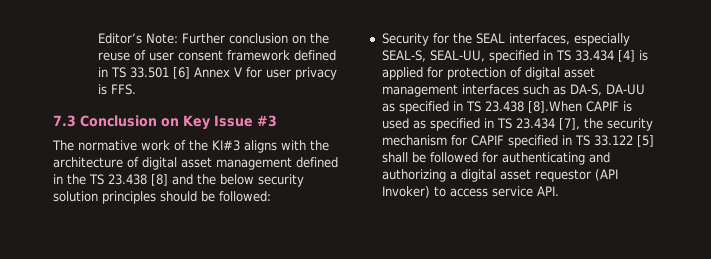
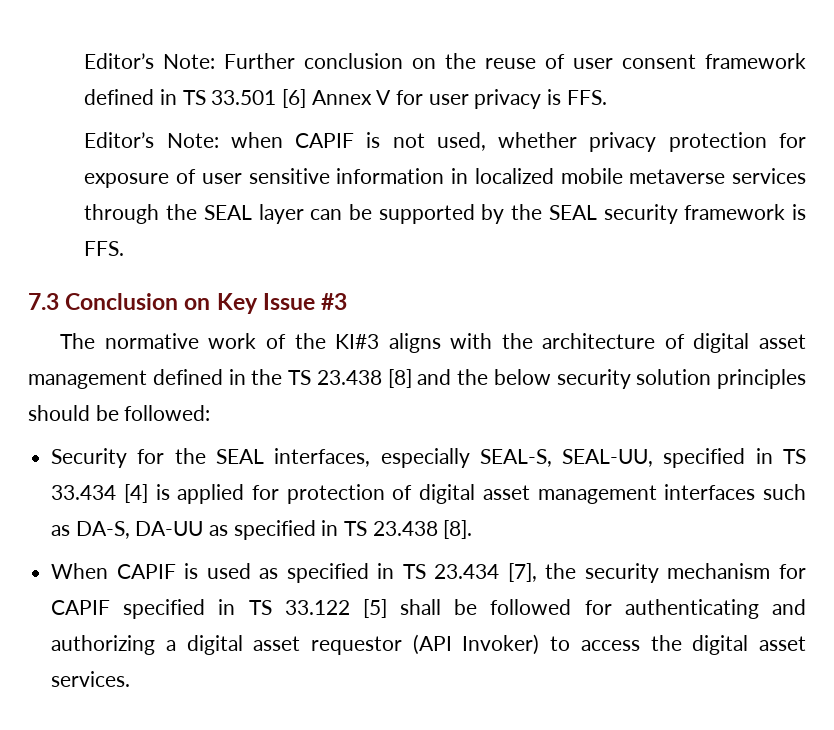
(137, 89) none -> [84,132,806,152] [84,168,806,188] [84,204,806,224] [84,241,125,256] // Editor’s Note: when CAPIF is not used, whether privacy protection for exposure of user sensitive information in localized mobile metaverse services through the SEAL layer can be supported by the SEAL security framework is FFS.
[527,101,582,113] [8].When -> [443,520,473,539] [51,563,109,579] [8]. // When
[491,186,559,197] service API. -> [650,635,806,655] [51,671,131,687] the digital asset services.

